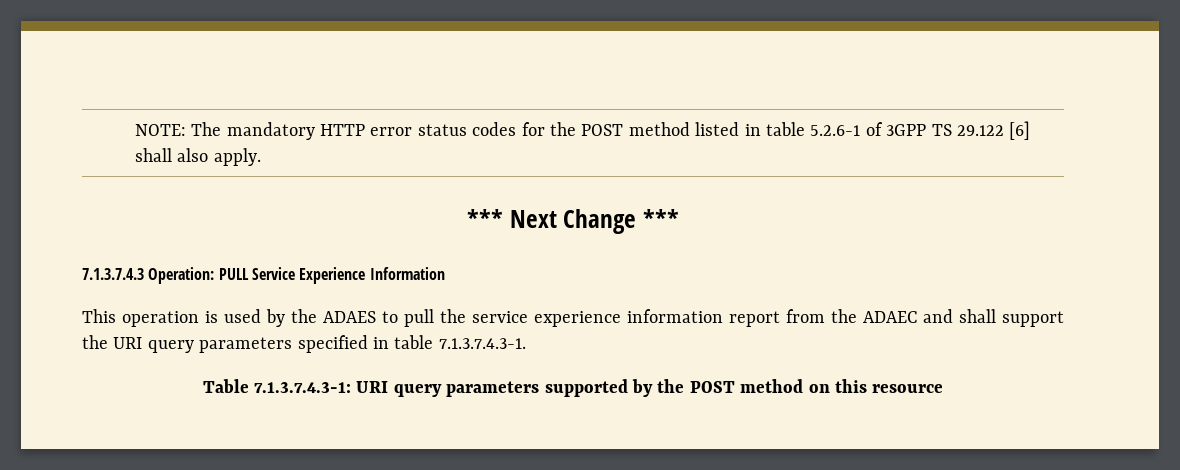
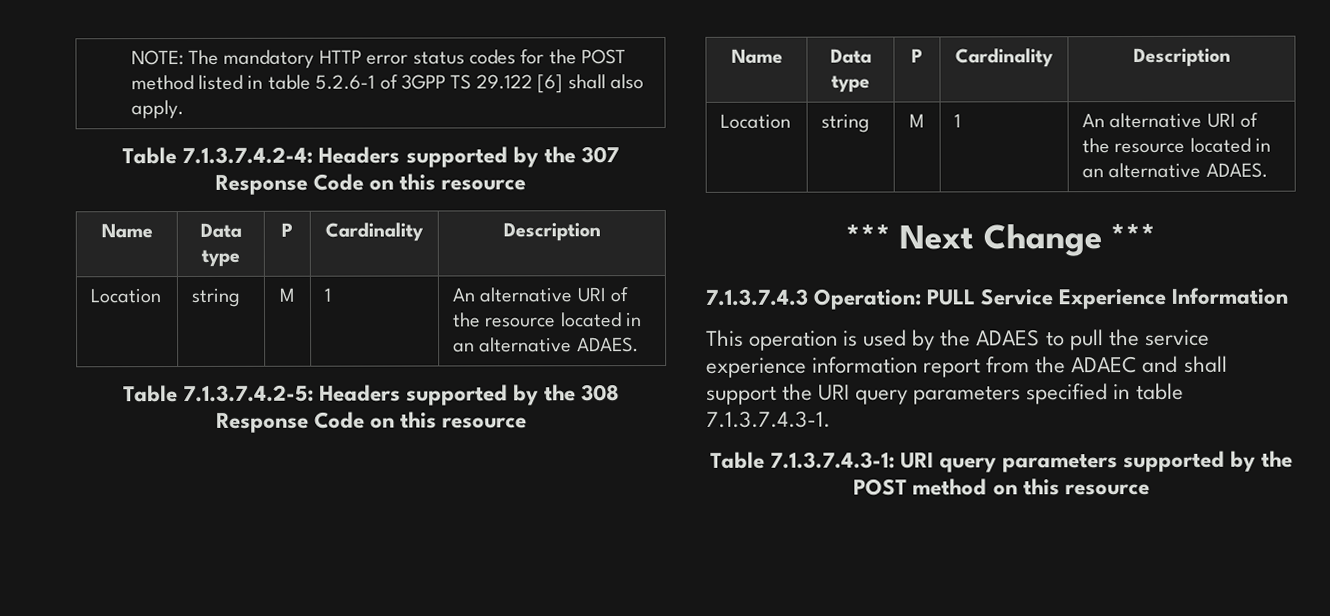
(261, 157) none -> [122,146,619,168] [214,173,527,195] [100,223,153,239] [199,222,242,238] [201,249,240,267] [281,222,293,237] [325,222,424,242] [502,222,601,242] [90,288,162,304] [191,287,241,307] [279,287,295,302] [324,287,332,302] [452,287,629,303] [453,312,643,328] [453,337,639,353] [122,384,621,406] [215,411,528,433] [730,48,783,64] [829,48,872,64] [831,75,870,93] [911,48,923,63] [955,48,1054,68] [1132,47,1231,68] [720,113,792,129] [821,113,871,133] [909,113,925,128] [954,113,962,128] [1082,112,1259,129] [1082,137,1272,154] [1082,162,1268,179] // Table 7.1.3.7.4.2-4: Headers supported by the 307 Response Code on this resource // Name | Data type | P | Cardinality | Description // Location | string | M | 1 | An alternative URI of the resource located in an alternative ADAES. // Table 7.1.3.7.4.2-5: Headers supported by the 308 Response Code on this resource // Name | Data type | P | Cardinality | Description // Location | string | M | 1 | An alternative URI of the resource located in an alternative ADAES.

